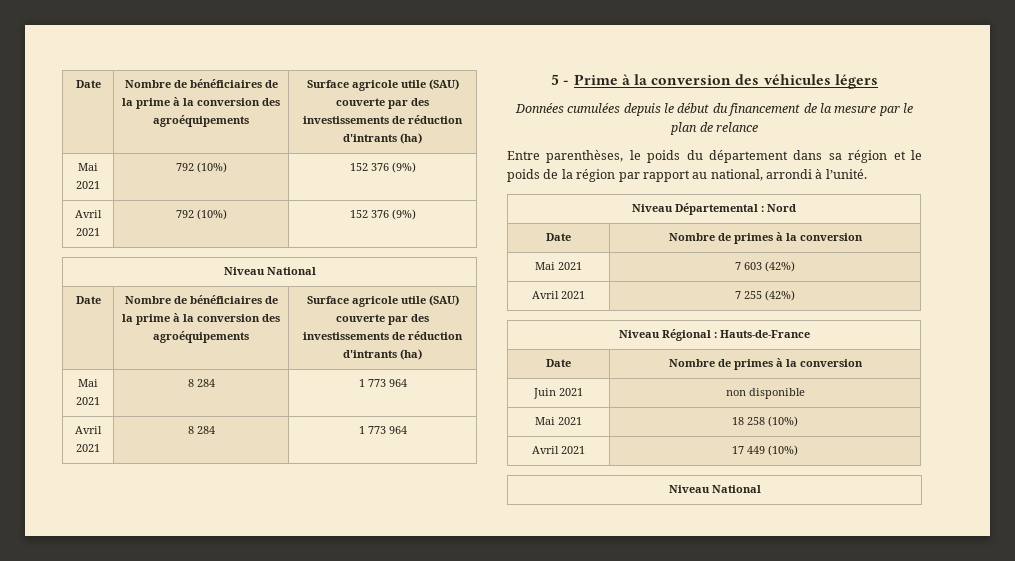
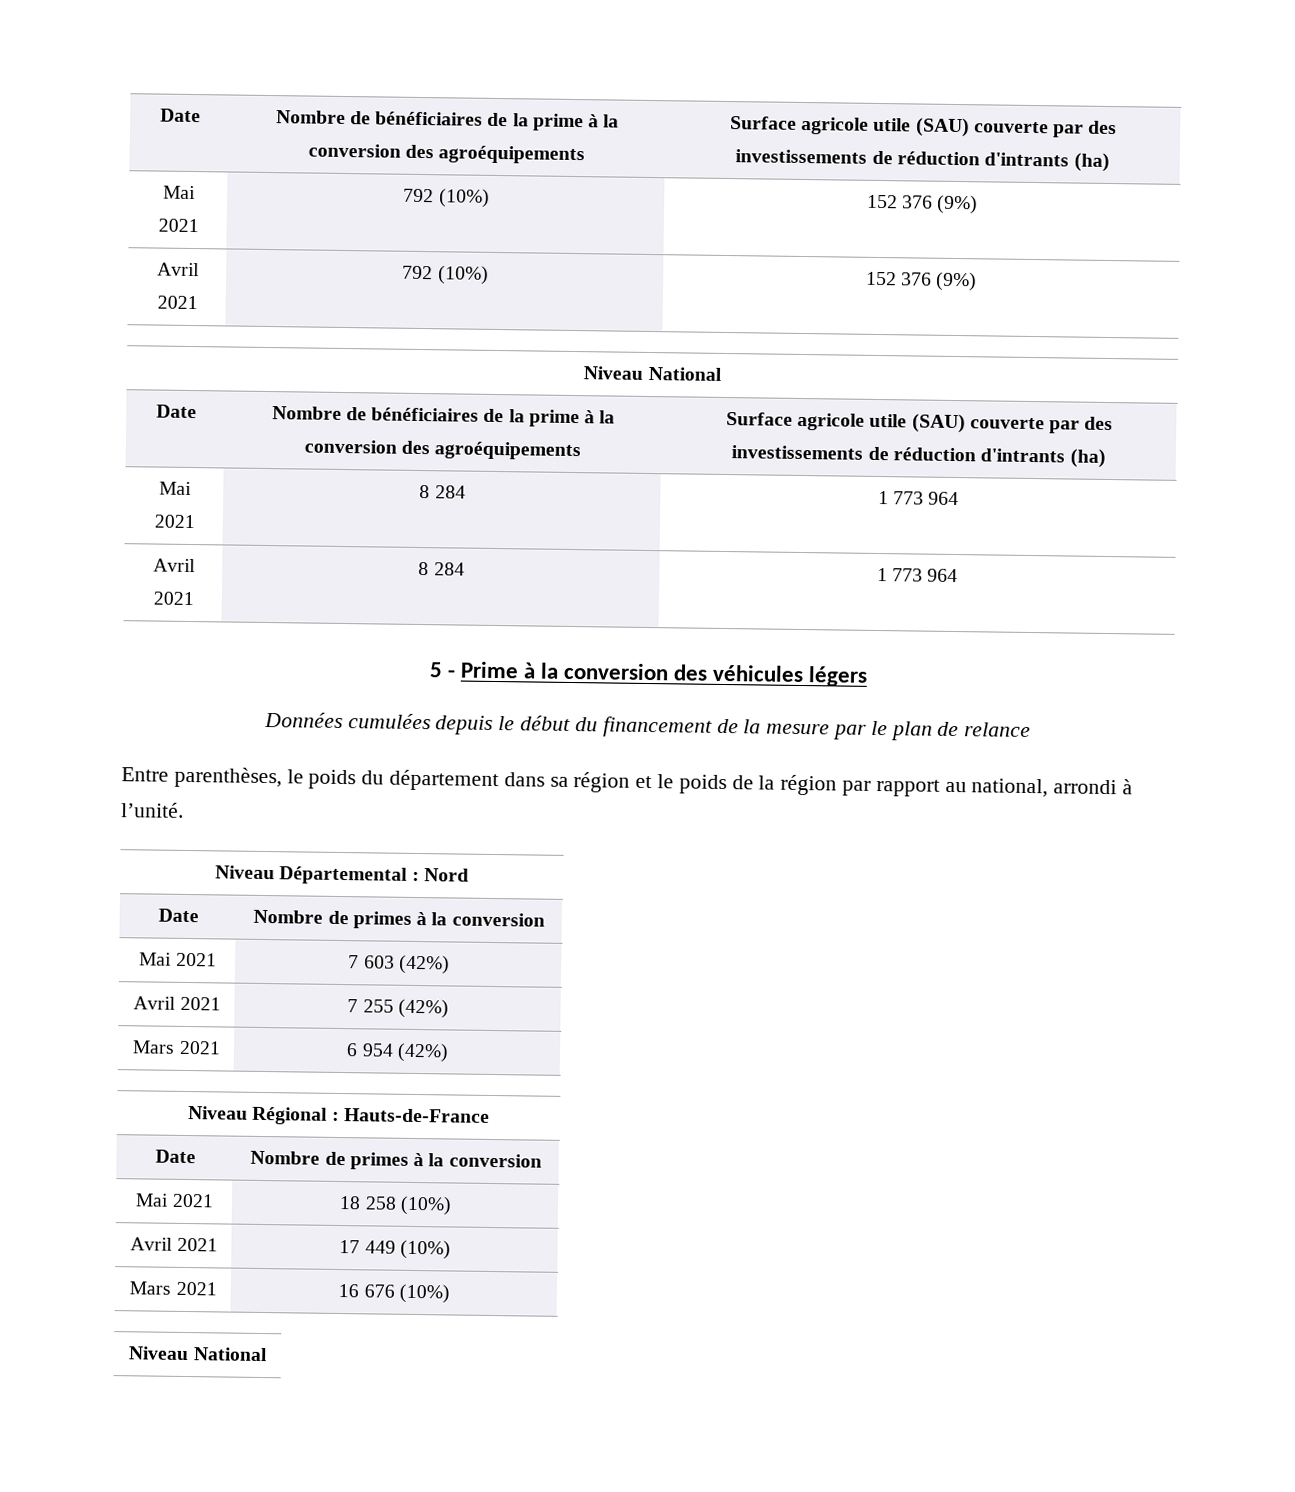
(795, 295) none -> [132,1040,221,1055] [346,1042,449,1063] // Mars 2021 | 6 954 (42%)
[533,388,583,399] [725,388,805,399] // Juin 2021 | non disponible -> (542, 1160) none
(798, 450) none -> [129,1281,217,1296] [338,1283,450,1304] // Mars 2021 | 16 676 (10%)

